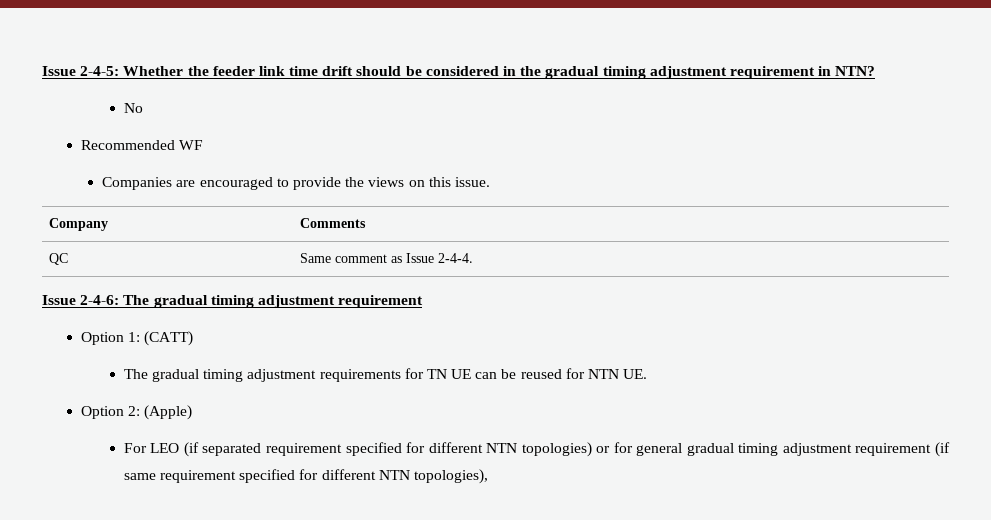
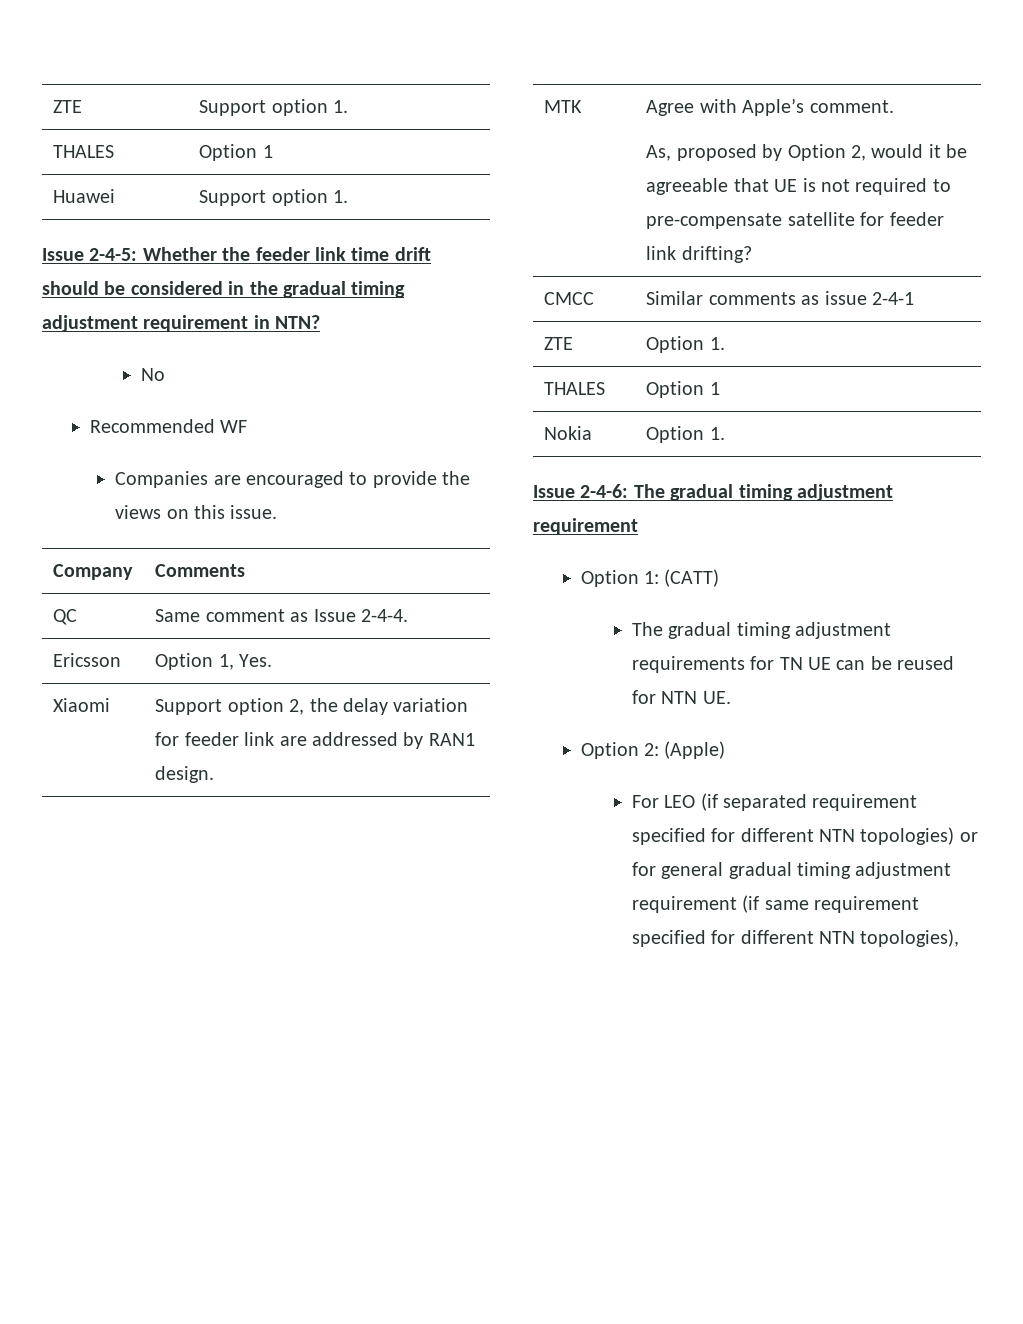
(42, 71) none -> [53,100,83,113] [199,99,349,116] [53,145,115,158] [199,144,273,161] [53,189,116,203] [199,189,349,206] ZTE | Support option 1. // THALES | Option 1 // Huawei | Support option 1. //
(473, 258) none -> [53,653,122,667] [155,653,273,670] [53,698,111,712] [155,698,469,715] [155,732,475,749] [155,766,215,783] [544,100,583,113] [646,98,894,116] [646,144,968,161] [646,178,951,195] [646,212,944,229] [646,246,752,263] [544,292,595,305] [646,291,915,305] [544,337,574,350] [646,336,725,353] [544,382,606,395] [646,381,720,398] [544,426,593,440] [646,426,725,443] // Ericsson | Option 1, Yes. // Xiaomi | Support option 2, the delay variation for feeder link are addressed by RAN1 design. // MTK | Agree with Apple’s comment. // As, proposed by Option 2, would it be agreeable that UE is not required to pre-compensate satellite for feeder link drifting? // CMCC | Similar comments as issue 2-4-1 // ZTE | Option 1. // THALES | Option 1 // Nokia | Option 1.

